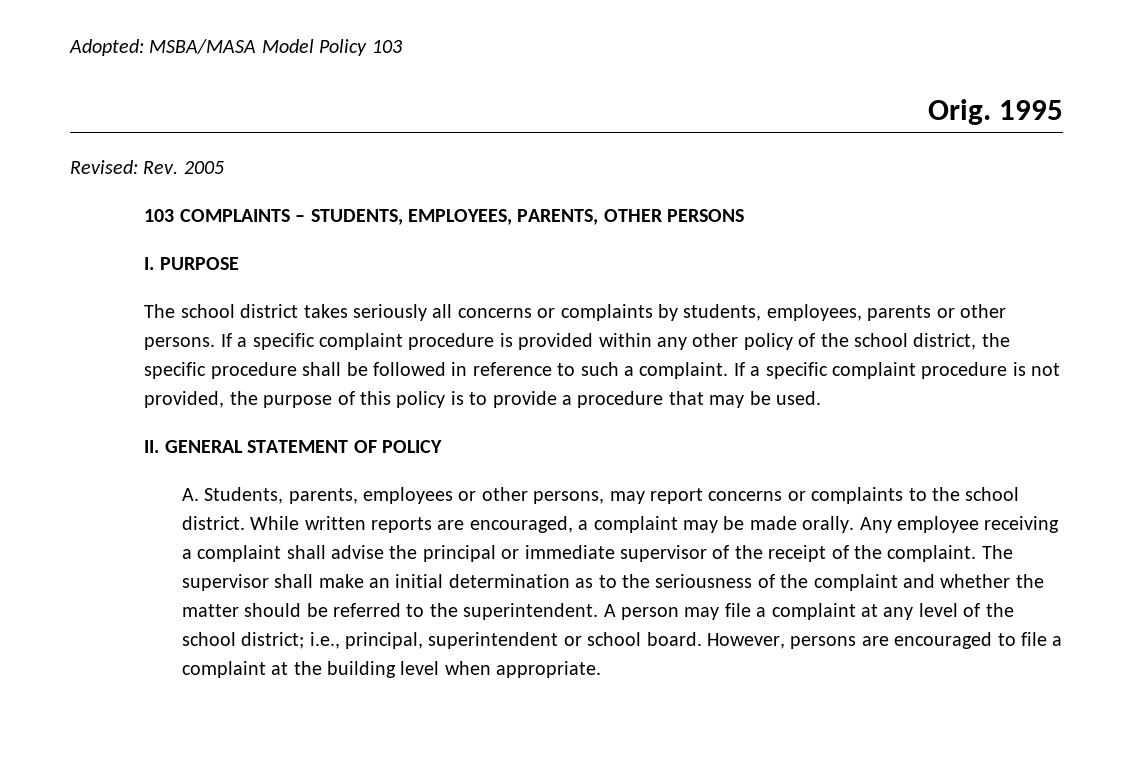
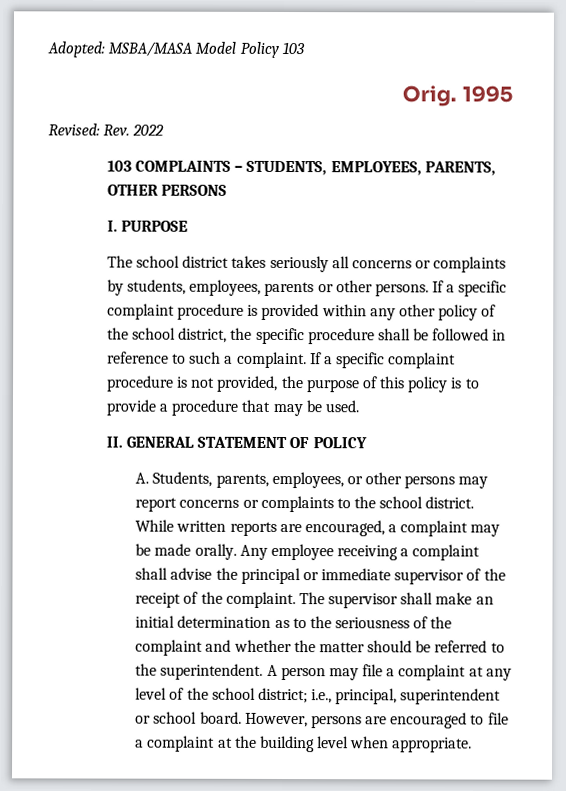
[183,161,224,174] 2005 -> [132,124,165,136] 2022
[362,487,605,504] employees or other persons, -> [271,471,456,489] employees, or other persons

